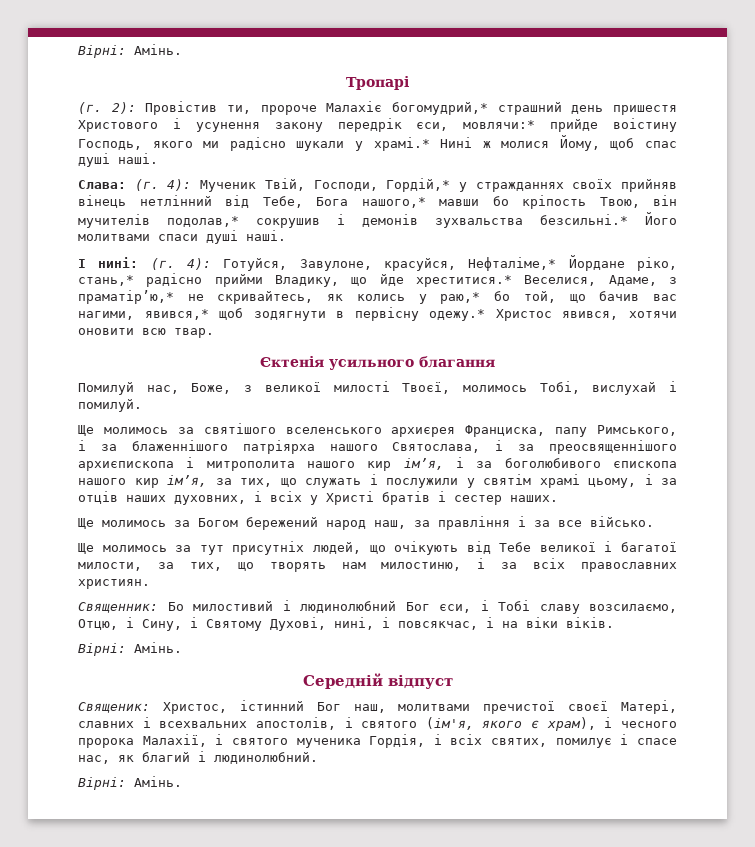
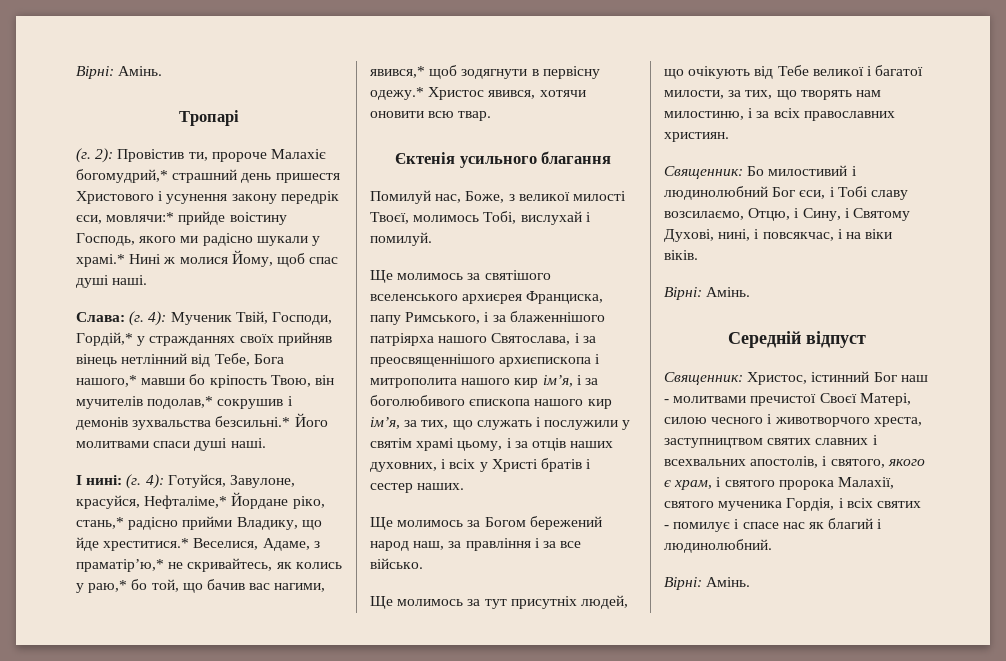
[78,702,150,713] Священик: -> [664,372,743,385] Священник:
[353,700,677,714] наш, молитвами пречистої своєї Матері, -> [900,375,928,382] [664,393,911,406] [664,414,922,427] [664,438,812,448] наш - молитвами пречистої Своєї Матері, силою чесного і животворчого хреста, заступництвом святих
[361,717,677,731] святого (ім'я, якого є храм), і чесного -> [830,459,925,468] [664,477,775,490] святого, якого є храм, і святого
[215,734,224,745] і -> (894, 483) none
[491,738,548,747] святих, -> [876,501,921,508] [664,525,669,529] святих -
[78,755,110,764] нас, -> [782,522,805,529] нас

